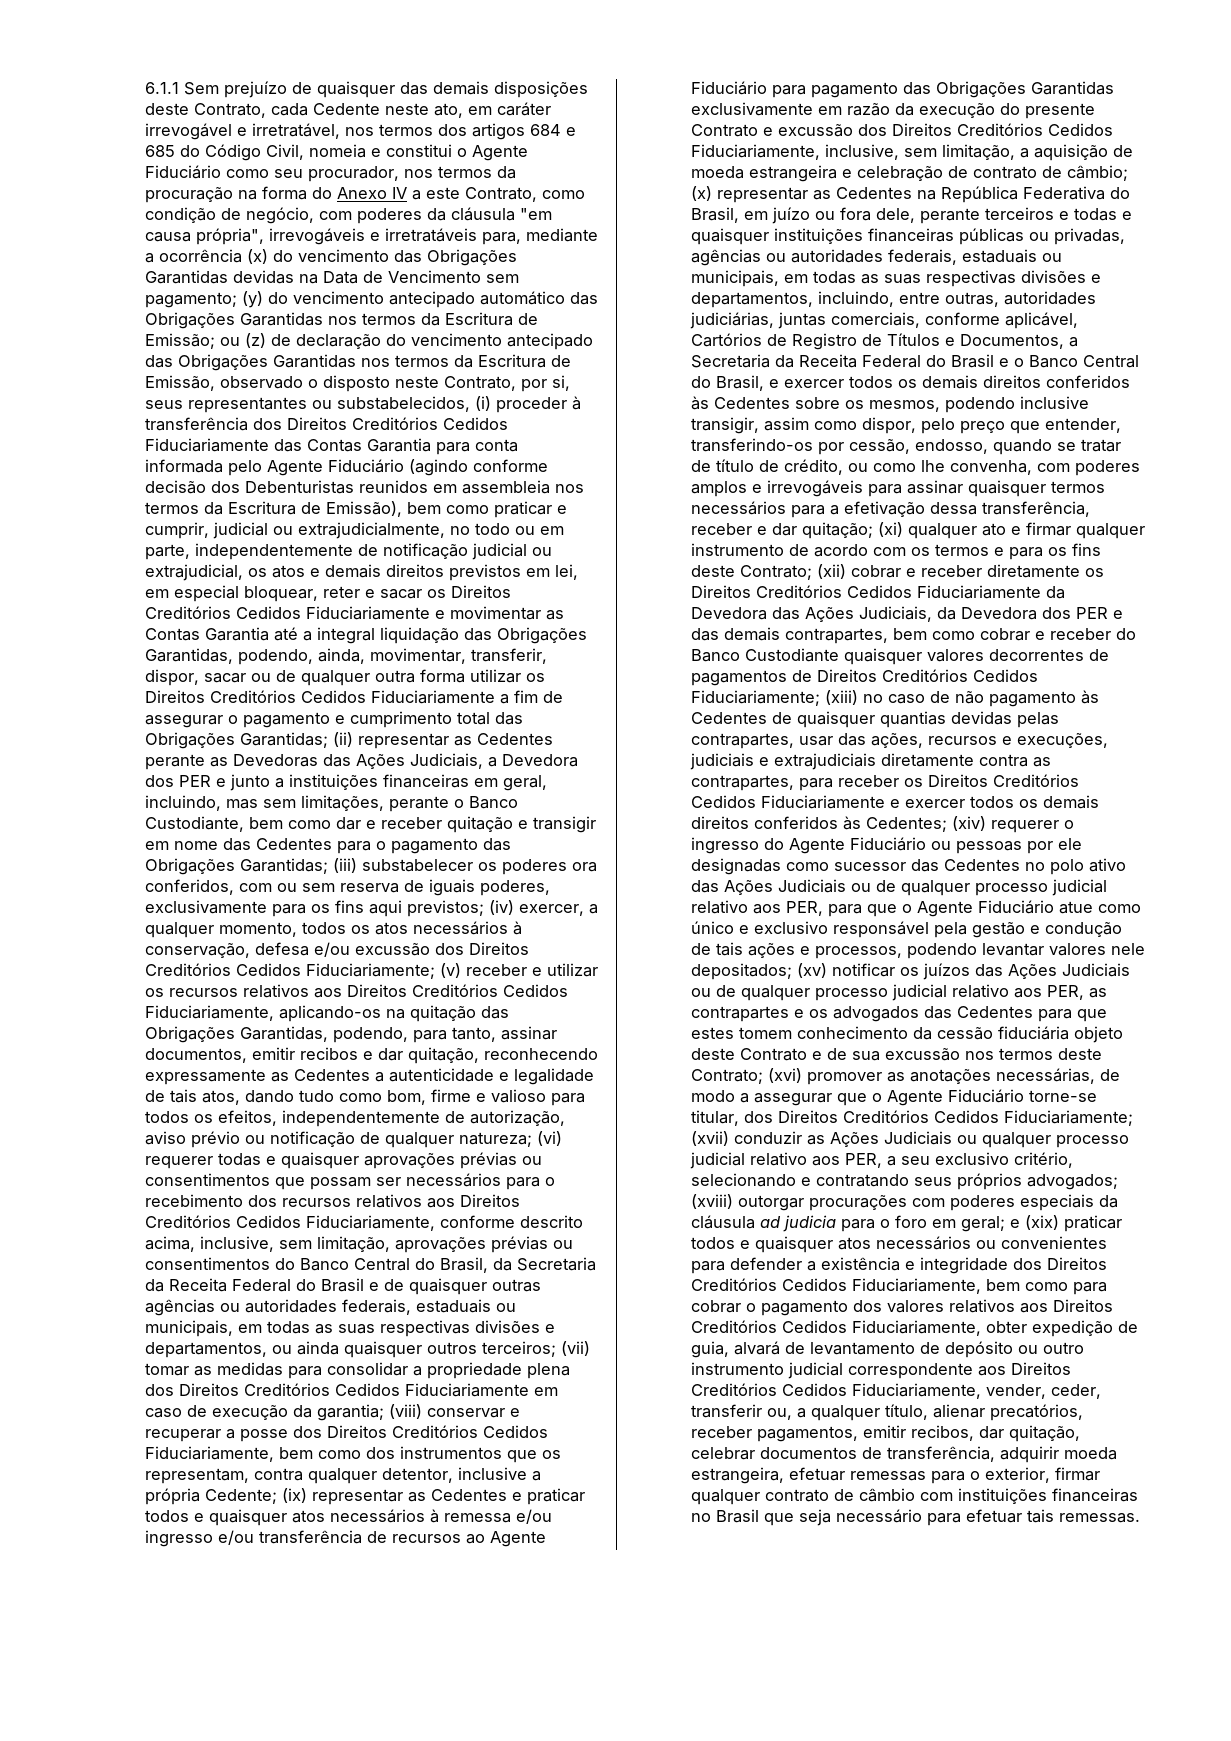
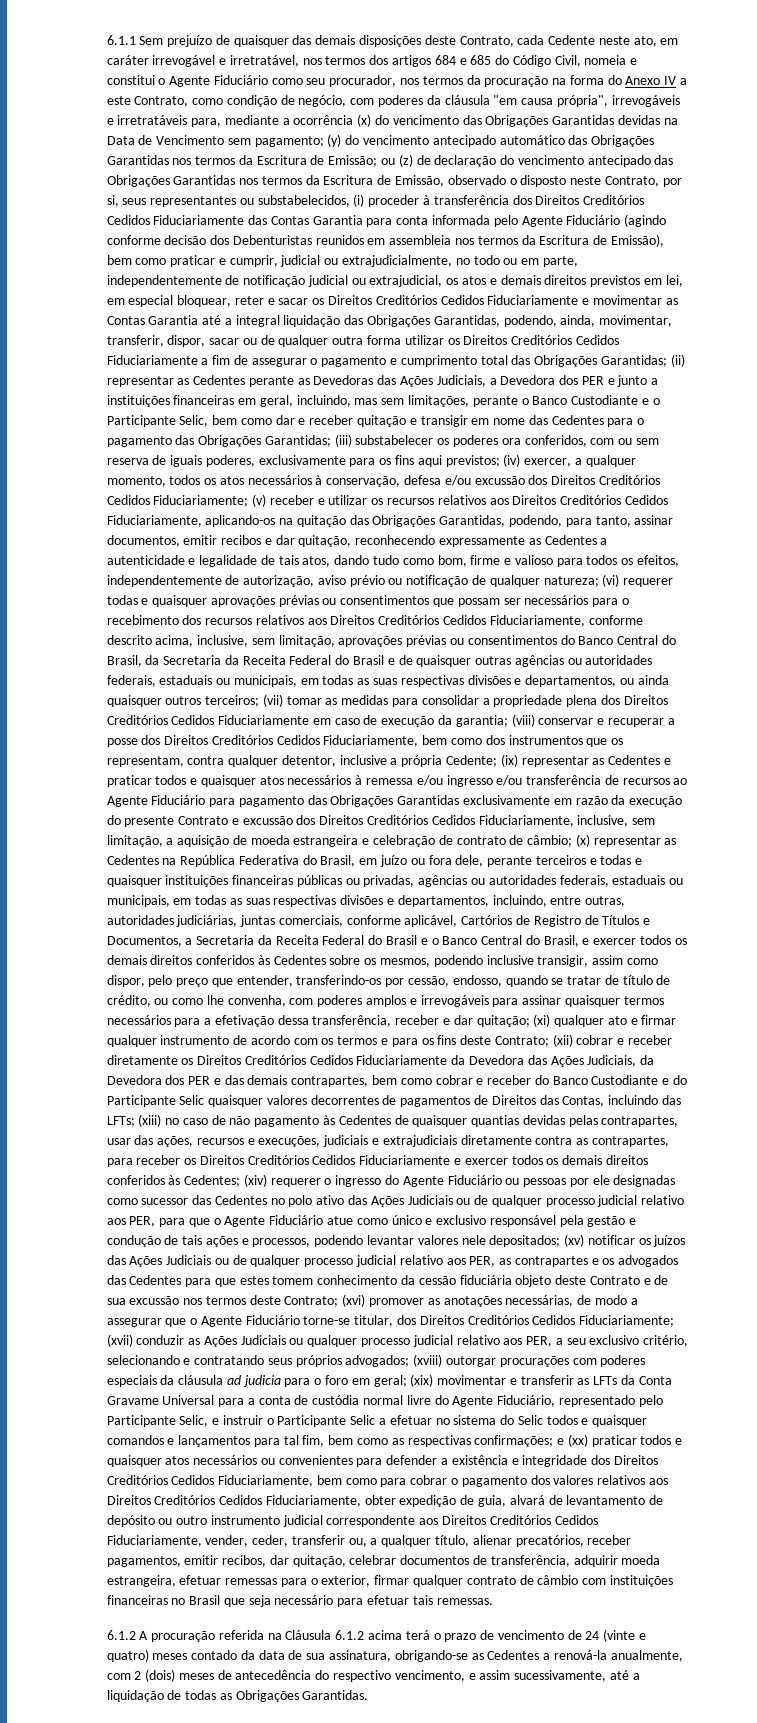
[145,816,245,832] Custodiante, -> [571,395,660,405] [106,415,209,427] Custodiante e o Participante Selic,
(840, 655) none -> [662,1075,688,1085] [106,1095,205,1107] e do Participante Selic
[882,669,1039,682] [691,690,821,706] Creditórios Cedidos Fiduciariamente; -> [539,1095,681,1107] [106,1116,135,1127] das Contas, incluindo das LFTs;
[1010,1215,1060,1230] e (xix) -> [410,1374,672,1387] [106,1395,663,1407] [106,1415,648,1427] [106,1434,588,1447] (xix) movimentar e transferir as LFTs da Conta Gravame Universal para a conta de custódia normal livre do Agente Fiduciário, representado pelo Participante Selic, e instruir o Participante Selic a efetuar no sistema do Selic todos e quaisquer comandos e lançamentos para tal fim, bem como as respectivas confirmações; e (xx)
(1141, 1518) none -> [106,1629,647,1642] [106,1649,683,1662] [106,1669,640,1682] [106,1690,369,1702] // 6.1.2 A procuração referida na Cláusula 6.1.2 acima terá o prazo de vencimento de 24 (vinte e quatro) meses contado da data de sua assinatura, obrigando-se as Cedentes a renová-la anualmente, com 2 (dois) meses de antecedência do respectivo vencimento, e assim sucessivamente, até a liquidação de todas as Obrigações Garantidas.

